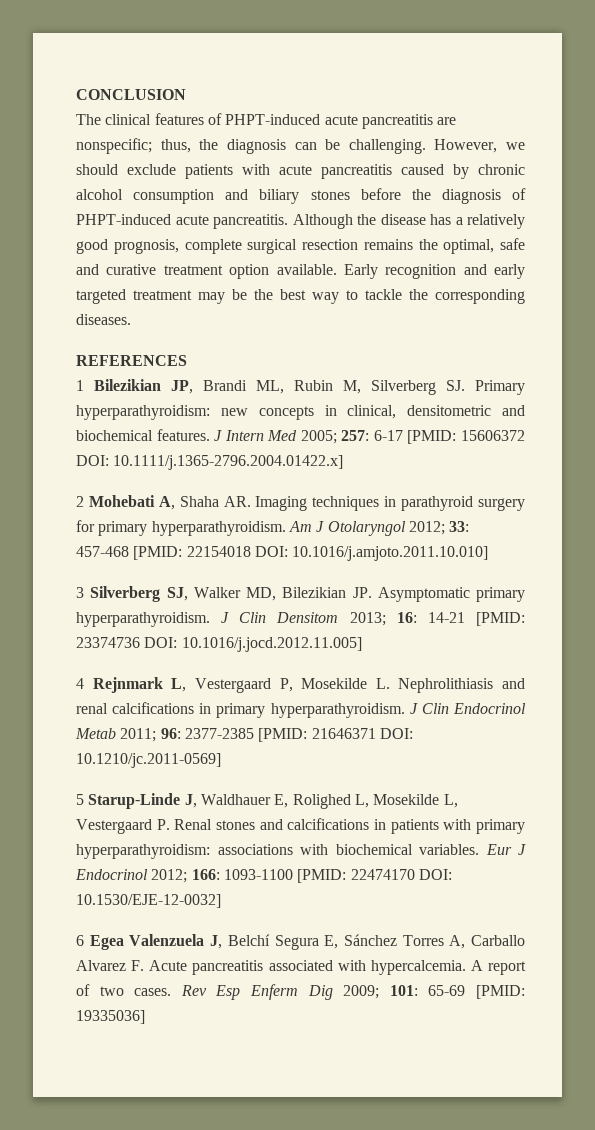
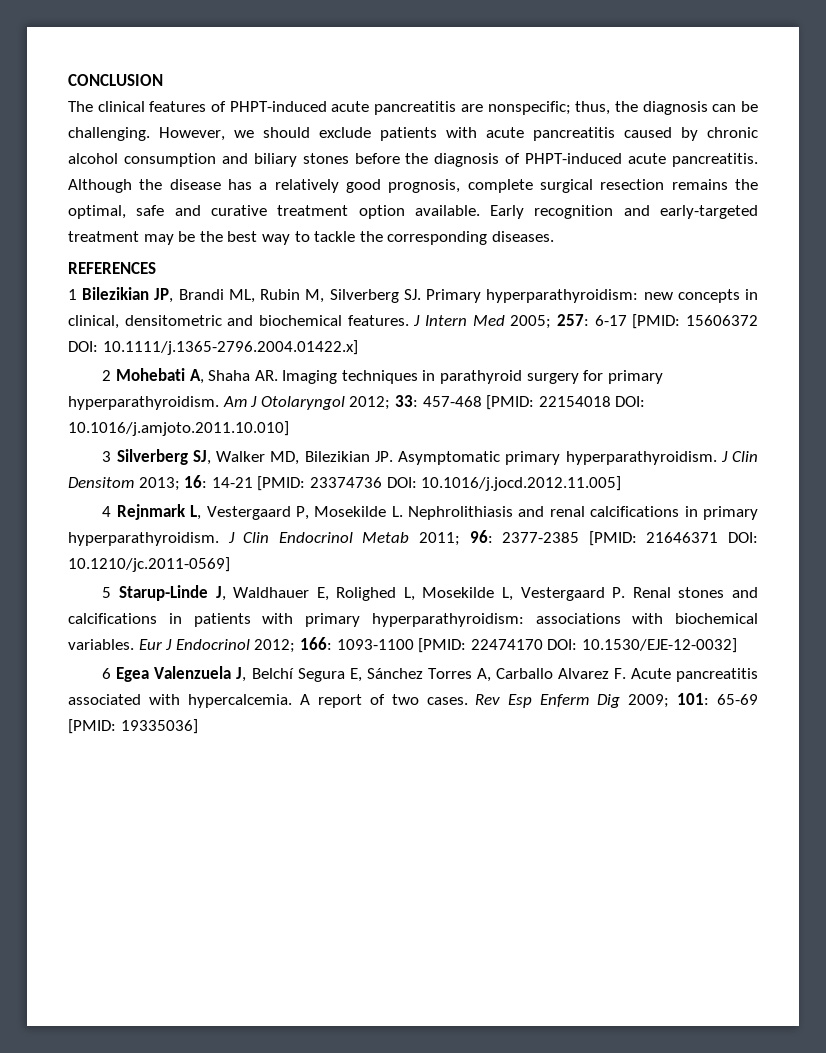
[494,264,525,279] [76,289,126,304] early targeted -> [660,205,758,219] early-targeted

